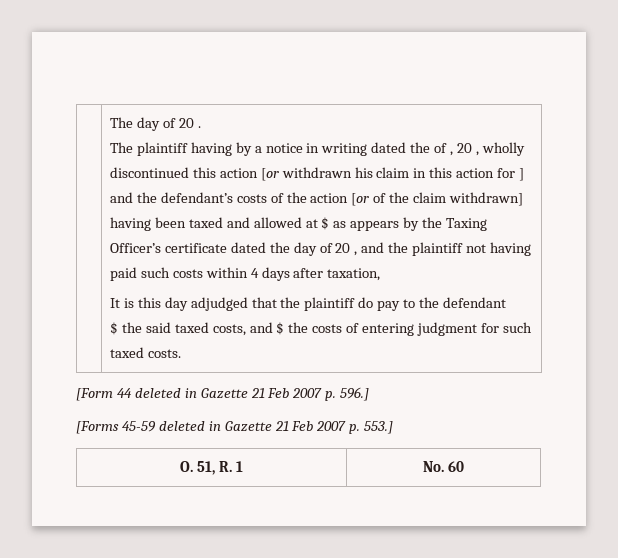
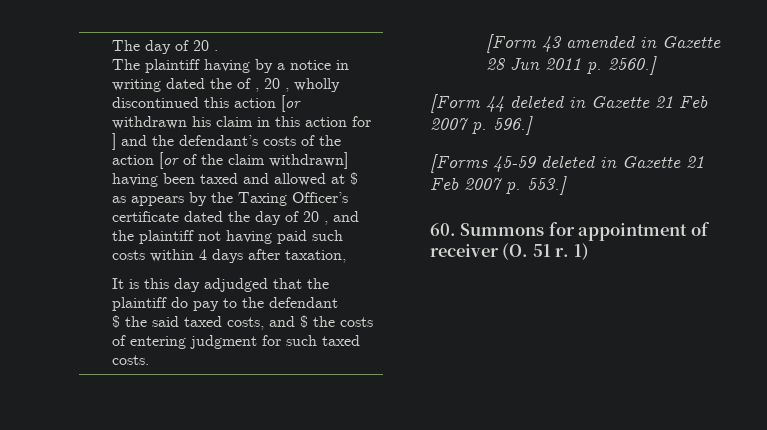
(181, 353) none -> [486,34,722,53] [486,56,658,75] // [Form 43 amended in Gazette 28 Jun 2011 p. 2560.]
[180,461,243,475] [423,461,464,472] // O. 51, R. 1 | No. 60 -> [430,222,710,241] [430,243,589,260] // 60. Summons for appointment of receiver (O. 51 r. 1)

